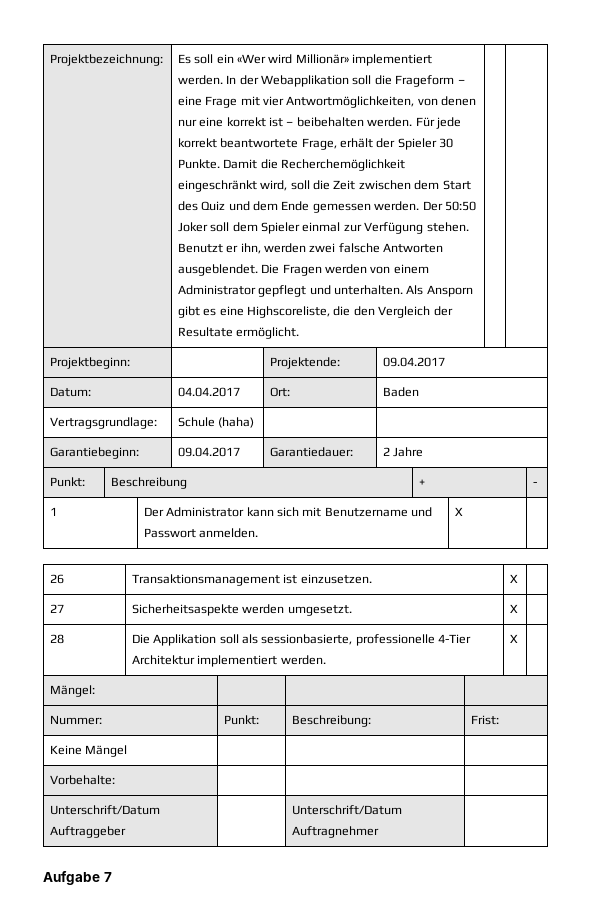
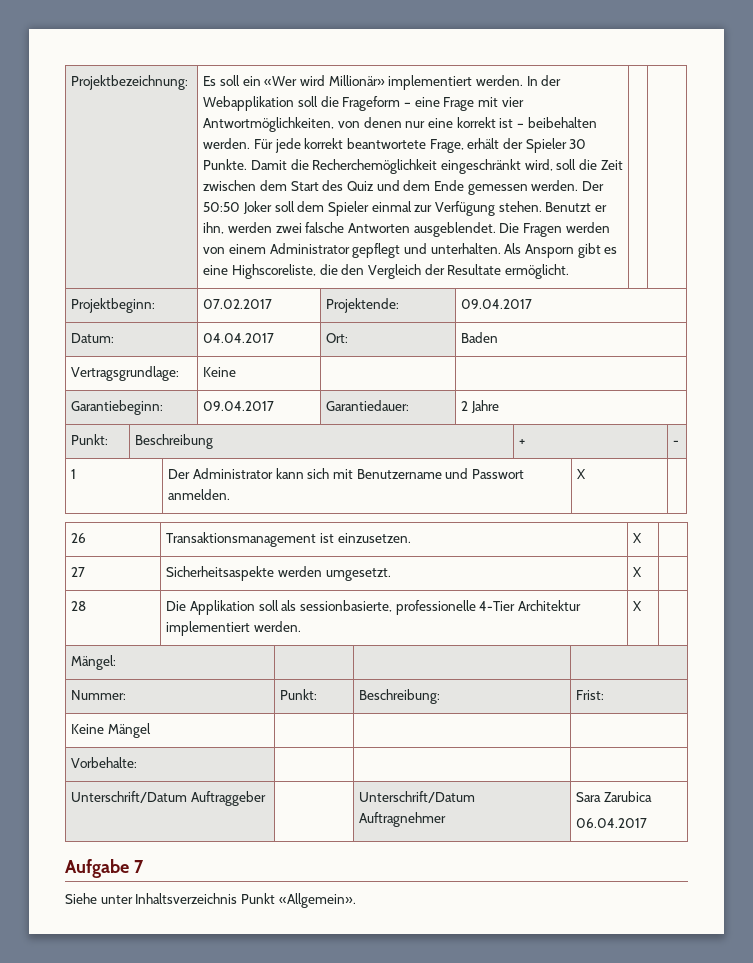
(130, 363) none -> [203,299,273,309] 07.02.2017
[177,417,255,428] Schule (haha) -> [203,367,237,377] Keine
(379, 832) none -> [576,791,652,802] [576,818,648,828] Sara Zarubica // 06.04.2017
(112, 877) none -> [65,893,356,908] // Siehe unter Inhaltsverzeichnis Punkt «Allgemein».

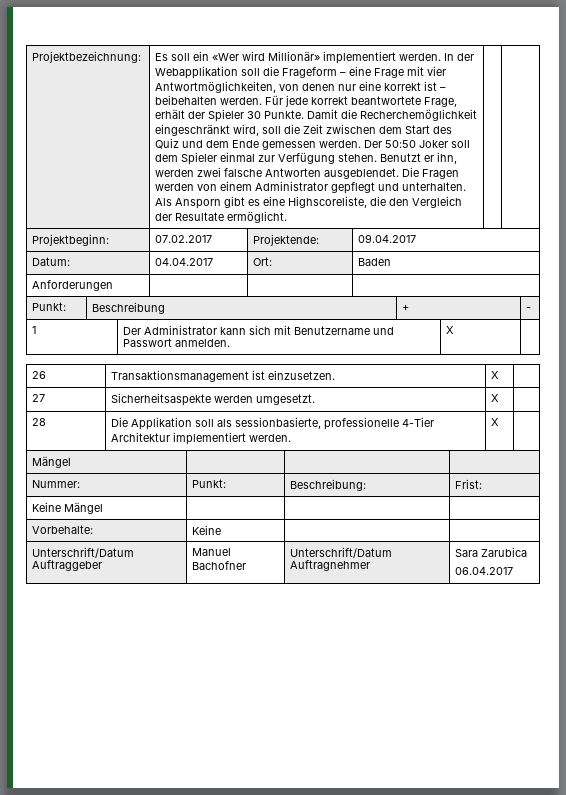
[71,366,180,381] [203,367,237,377] [71,400,164,415] [203,401,275,411] [326,400,410,411] [461,400,499,413] Vertragsgrundlage: | Keine | | // Garantiebeginn: | 09.04.2017 | Garantiedauer: | 2 Jahre -> [32,280,114,291] Anforderungen | | |
[71,655,117,670] Mängel: -> [32,456,72,468] Mängel
(138, 762) none -> [192,525,222,535] Keine
(266, 798) none -> [192,548,232,556] [192,561,247,570] Manuel Bachofner
[65,859,144,878] [65,893,356,908] // Aufgabe 7 // Siehe unter Inhaltsverzeichnis Punkt «Allgemein». -> (514, 571) none

